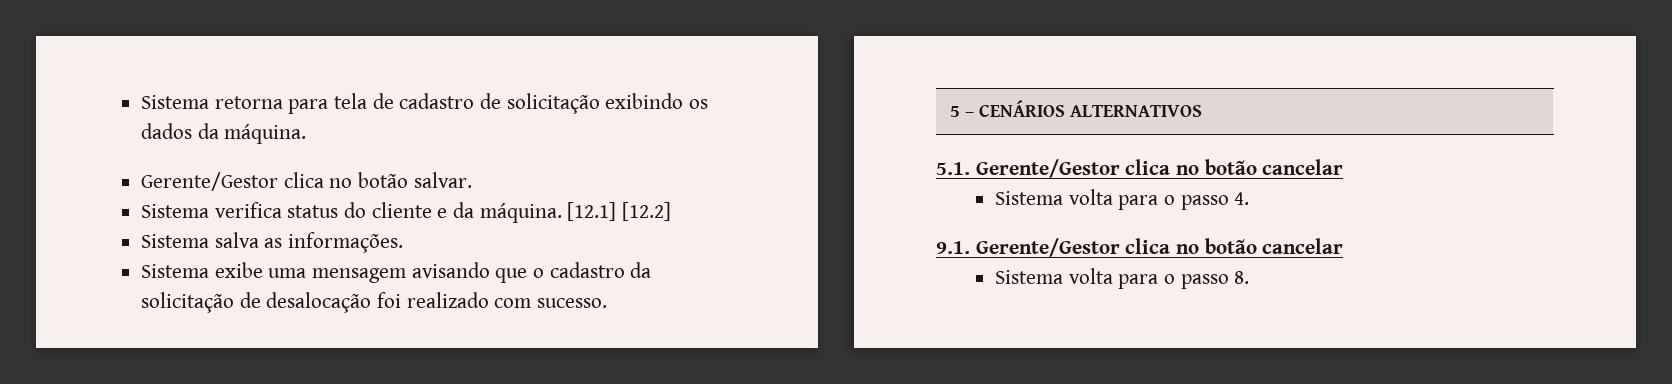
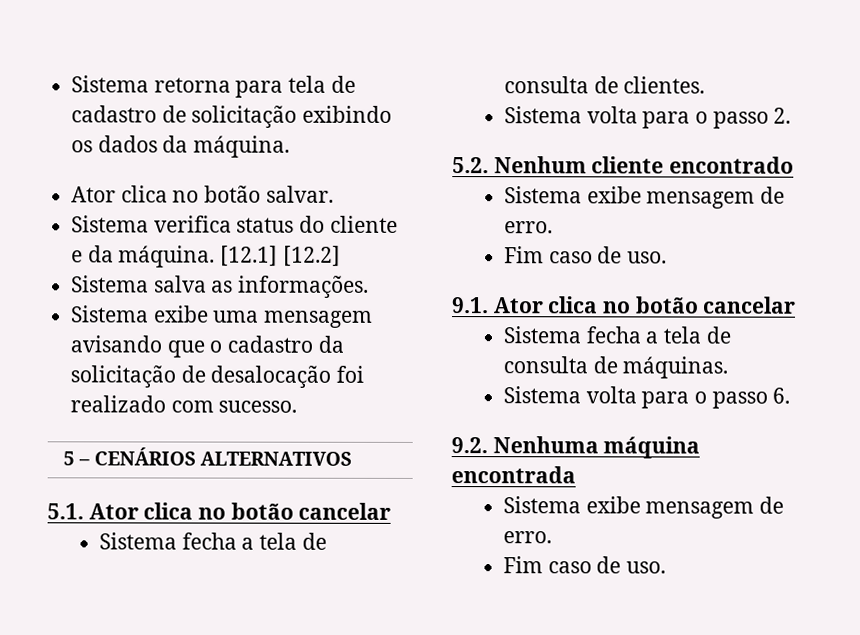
[141,172,279,191] Gerente/Gestor -> [71,186,117,203] Ator
[975,159,1344,178] [994,189,1250,210] Gerente/Gestor clica no botão cancelar // Sistema volta para o passo 4. -> [88,502,392,520] [99,532,327,550] [504,76,706,94] [504,106,792,129] [452,156,795,174] [504,186,786,209] [504,221,554,234] [504,246,668,264] Ator clica no botão cancelar // Sistema fecha a tela de consulta de clientes. // Sistema volta para o passo 2. // 5.2. Nenhum cliente encontrado // Sistema exibe mensagem de erro. // Fim caso de uso.
[975,238,1344,257] [994,268,1250,289] Gerente/Gestor clica no botão cancelar // Sistema volta para o passo 8. -> [493,296,797,314] [503,326,731,344] [503,356,729,379] [503,386,791,409] [451,436,701,459] [451,466,576,484] [503,496,785,519] [503,531,553,544] [503,556,667,574] Ator clica no botão cancelar // Sistema fecha a tela de consulta de máquinas. // Sistema volta para o passo 6. // 9.2. Nenhuma máquina encontrada // Sistema exibe mensagem de erro. // Fim caso de uso.

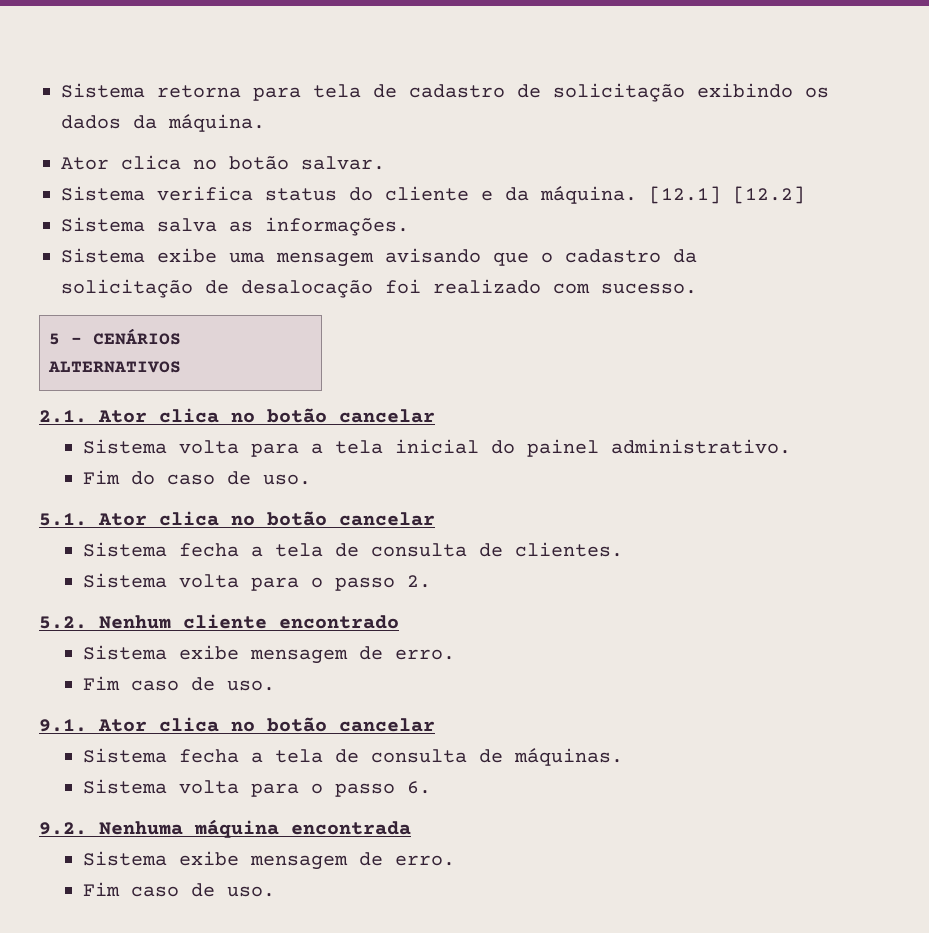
(352, 458) none -> [39,408,435,423] [83,439,792,457] [83,470,312,485] // 2.1. Ator clica no botão cancelar // Sistema volta para a tela inicial do painel administrativo. // Fim do caso de uso.

